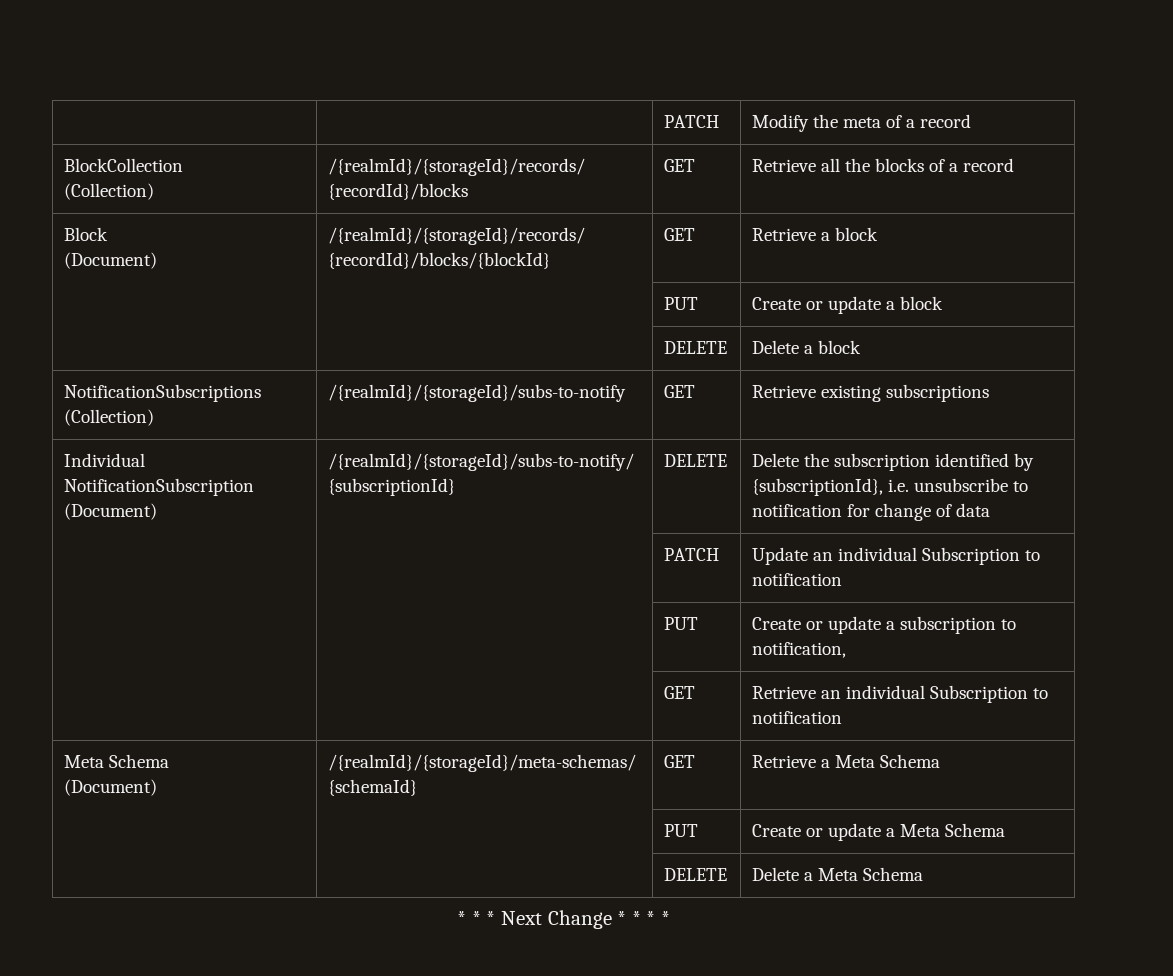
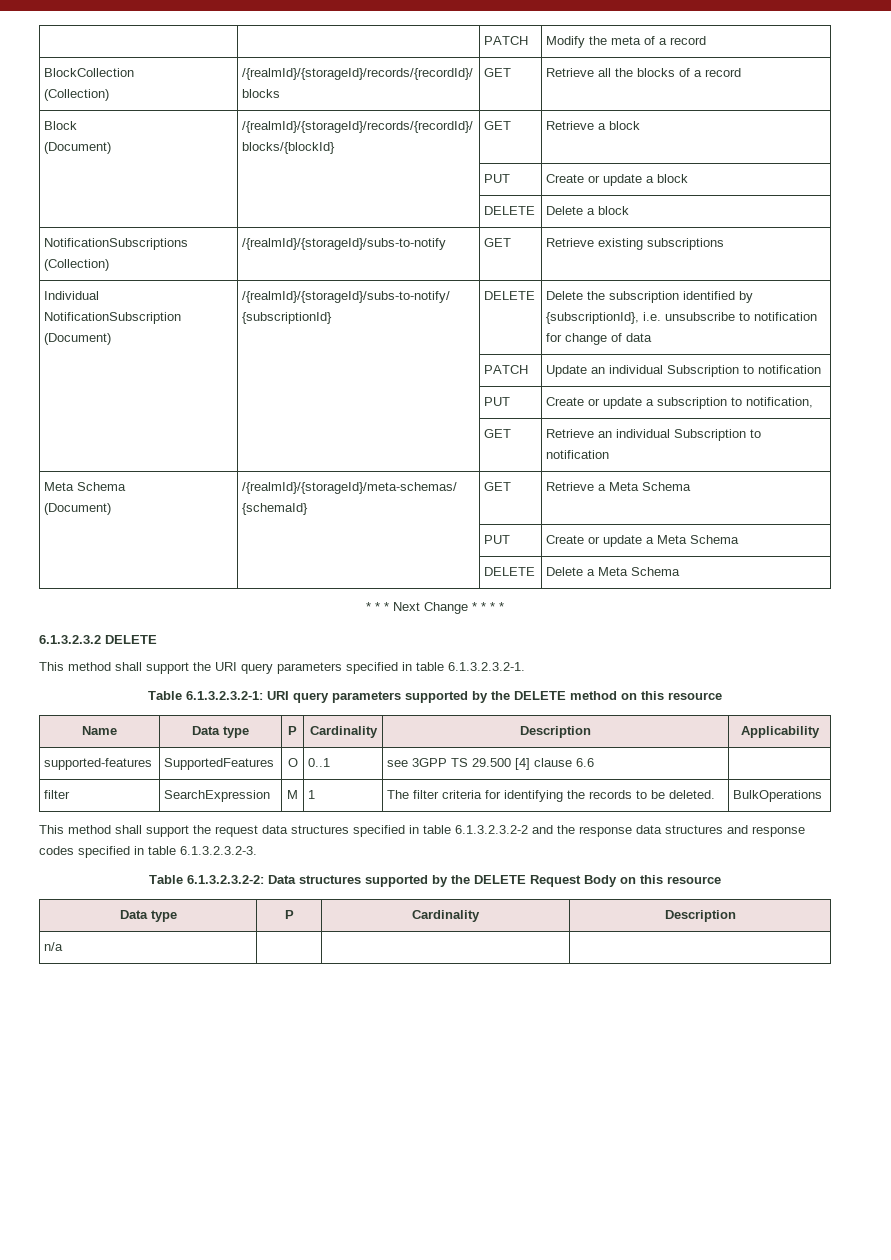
(670, 918) none -> [39,635,157,644] [39,662,525,674] [148,691,722,703] [82,726,117,735] [192,726,249,738] [288,726,297,735] [309,726,378,738] [520,726,591,738] [740,726,820,738] [44,758,153,770] [164,758,275,770] [287,758,298,767] [308,758,331,767] [387,758,595,770] [44,790,71,799] [164,790,271,802] [287,790,298,799] [308,790,316,799] [387,790,716,802] [733,790,823,802] [39,825,805,837] [39,846,257,858] [149,875,721,887] [119,910,177,922] [284,910,294,919] [412,910,481,922] [664,910,736,922] [44,942,64,951] // 6.1.3.2.3.2 DELETE // This method shall support the URI query parameters specified in table 6.1.3.2.3.2-1. // Table 6.1.3.2.3.2-1: URI query parameters supported by the DELETE method on this resource // Name | Data type | P | Cardinality | Description | Applicability // supported-features | SupportedFeatures | O | 0..1 | see 3GPP TS 29.500 [4] clause 6.6 | // filter | SearchExpression | M | 1 | The filter criteria for identifying the records to be deleted. | BulkOperations // This method shall support the request data structures specified in table 6.1.3.2.3.2-2 and the response data structures and response codes specified in table 6.1.3.2.3.2-3. // Table 6.1.3.2.3.2-2: Data structures supported by the DELETE Request Body on this resource // Data type | P | Cardinality | Description // n/a | | |

